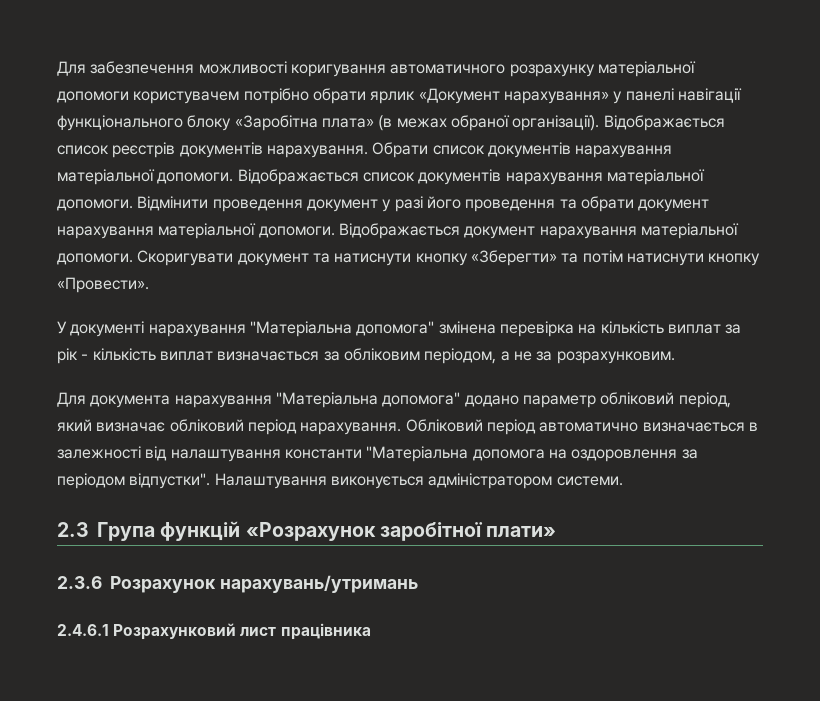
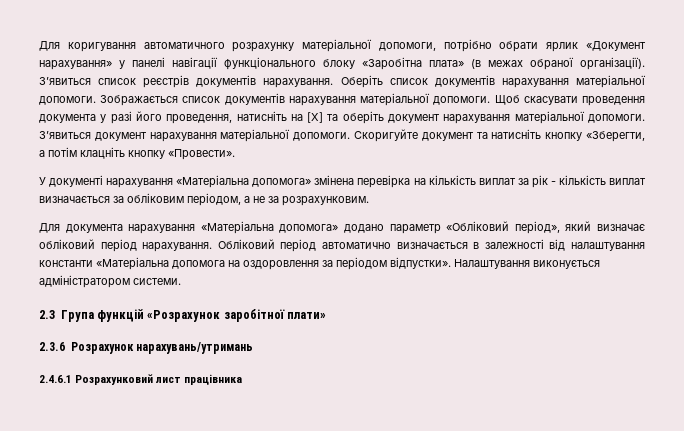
[57,61,287,76] Для забезпечення можливості -> [39,41,60,51] Для
[57,91,240,104] допомоги користувачем -> [378,42,436,51] допомоги,
[603,115,725,131] Відображається -> [39,77,91,85] З’явиться
[372,142,673,158] [57,169,705,185] [57,196,710,212] [57,223,739,239] [57,250,234,266] Обрати список документів нарахування матеріальної допомоги. Відображається список документів нарахування матеріальної допомоги. Відмінити проведення документ у разі його проведення та обрати документ нарахування матеріальної допомоги. Відображається документ нарахування матеріальної допомоги. Скоригувати -> [340,75,646,88] [39,93,645,106] [39,111,646,124] [39,129,419,142] Оберіть список документів нарахування матеріальної допомоги. Зображається список документів нарахування матеріальної допомоги. Щоб скасувати проведення документа у разі його проведення, натисніть на [Х] та оберіть документ нарахування матеріальної допомоги. З’явиться документ нарахування матеріальної допомоги. Скоригуйте
[334,250,704,266] натиснути кнопку «Зберегти» та потім натиснути -> [491,129,645,142] [39,147,125,159] натисніть кнопку «Зберегти, а потім клацніть
[249,321,435,337] "Матеріальна допомога" -> [176,175,312,188] «Матеріальна допомога»
[275,392,731,408] "Матеріальна допомога" додано параметр обліковий період, -> [200,221,560,234] «Матеріальна допомога» додано параметр «Обліковий період»,
[366,446,469,462] "Матеріальна -> [96,257,169,270] «Матеріальна
[129,473,211,489] відпустки". -> [390,257,451,269] відпустки».

